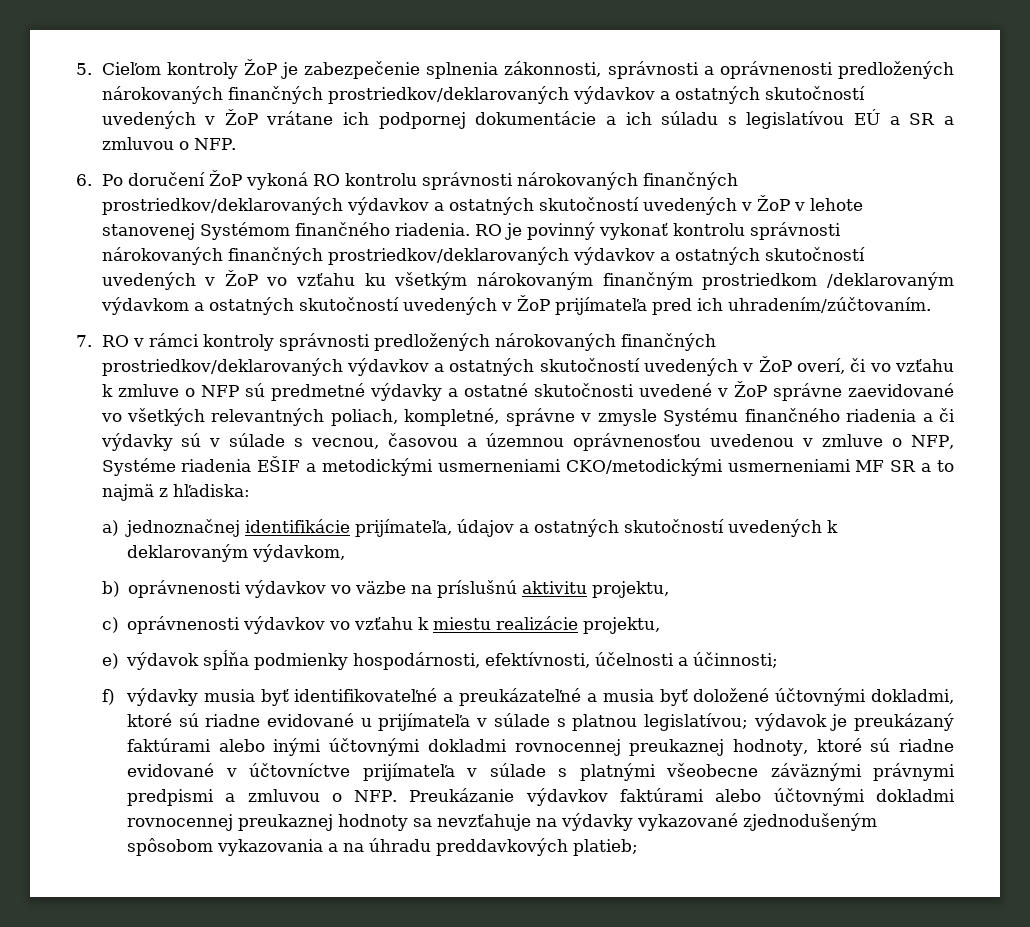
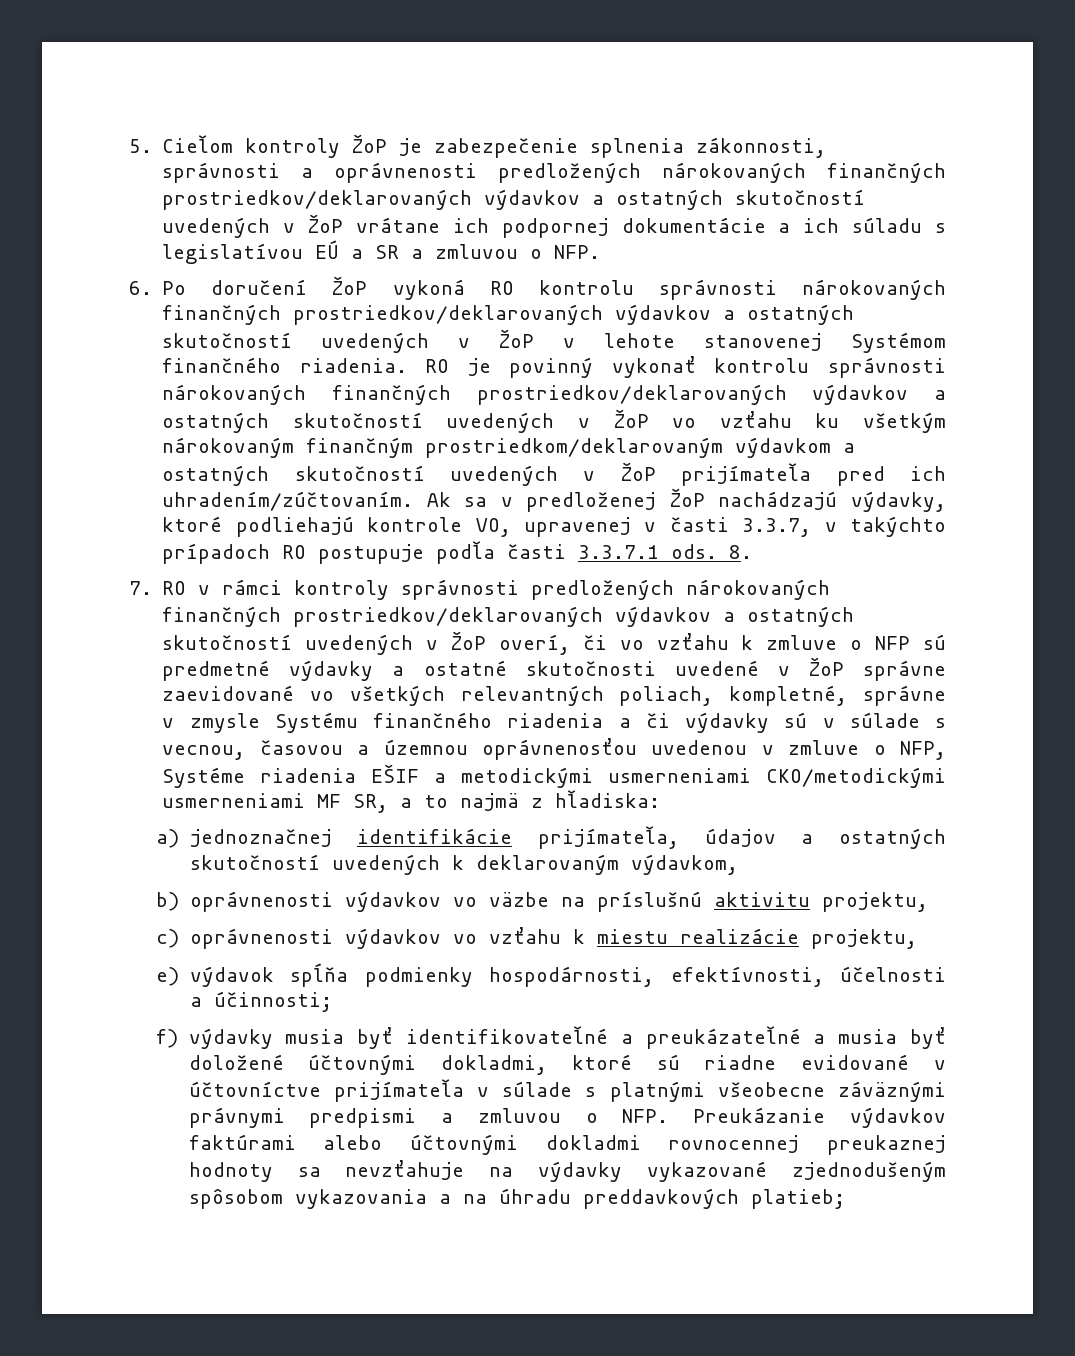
[702,272,955,290] prostriedkom /deklarovaným -> [425,437,724,458] prostriedkom/deklarovaným
(931, 305) none -> [426,488,947,512] [162,516,946,537] [162,541,753,564] Ak sa v predloženej ŽoP nachádzajú výdavky, ktoré podliehajú kontrole VO, upravenej v časti 3.3.7, v takýchto prípadoch RO postupuje podľa časti 3.3.7.1 ods. 8.
[890,460,917,472] SR -> [353,794,389,813] SR,
[360,713,954,731] [126,738,955,756] [126,763,214,777] u prijímateľa v súlade s platnou legislatívou; výdavok je preukázaný faktúrami alebo inými účtovnými dokladmi rovnocennej preukaznej hodnoty, ktoré sú riadne evidované -> (910, 1062) none

